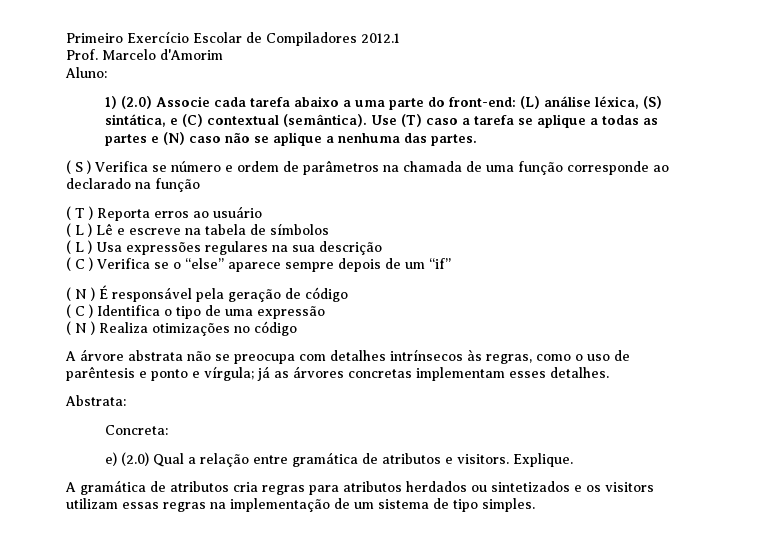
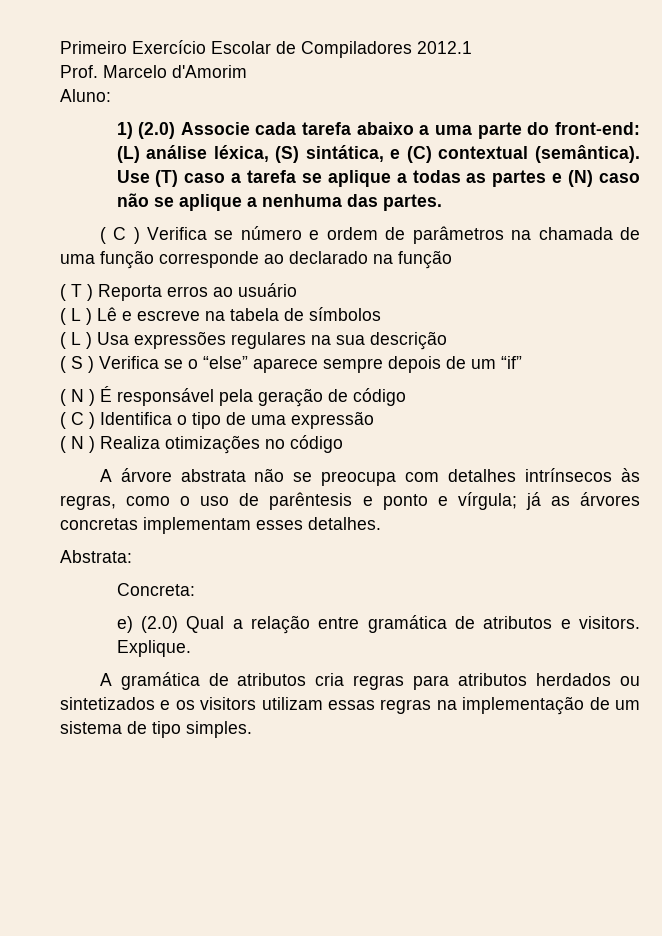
[75,162,83,172] S -> [113,227,127,240] C
[75,259,85,269] C -> [71,356,83,369] S

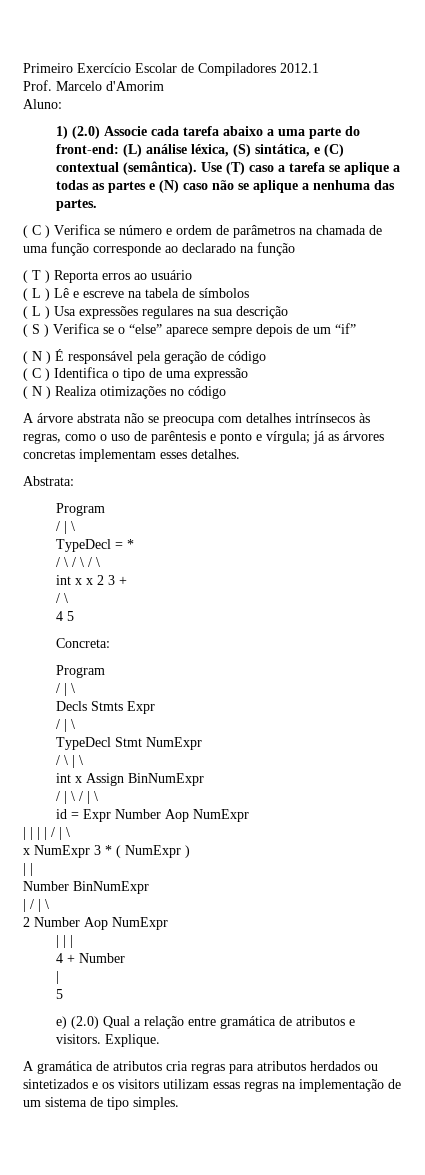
[116,583,195,596] Concreta: -> [55,503,105,516] [55,521,75,534] [55,539,134,552] [55,557,100,567] [55,575,127,585] [55,593,68,603] [55,611,74,621] [55,638,110,648] [55,665,105,678] [55,683,75,696] [55,701,155,714] [55,719,75,732] [55,737,202,750] [55,755,83,768] [55,773,204,786] [55,791,98,804] [55,809,249,822] [23,827,70,840] [23,845,190,858] [23,863,33,876] [23,881,149,894] [23,899,49,912] [23,917,168,930] [55,935,73,948] [55,953,125,963] [55,971,59,984] [55,989,63,999] Program // / | \ // TypeDecl = * // / \ / \ / \ // int x x 2 3 + // / \ // 4 5 // Concreta: // Program // / | \ // Decls Stmts Expr // / | \ // TypeDecl Stmt NumExpr // / \ | \ // int x Assign BinNumExpr // / | \ / | \ // id = Expr Number Aop NumExpr // | | | | / | \ // x NumExpr 3 * ( NumExpr ) // | | // Number BinNumExpr // | / | \ // 2 Number Aop NumExpr // | | | // 4 + Number // | // 5

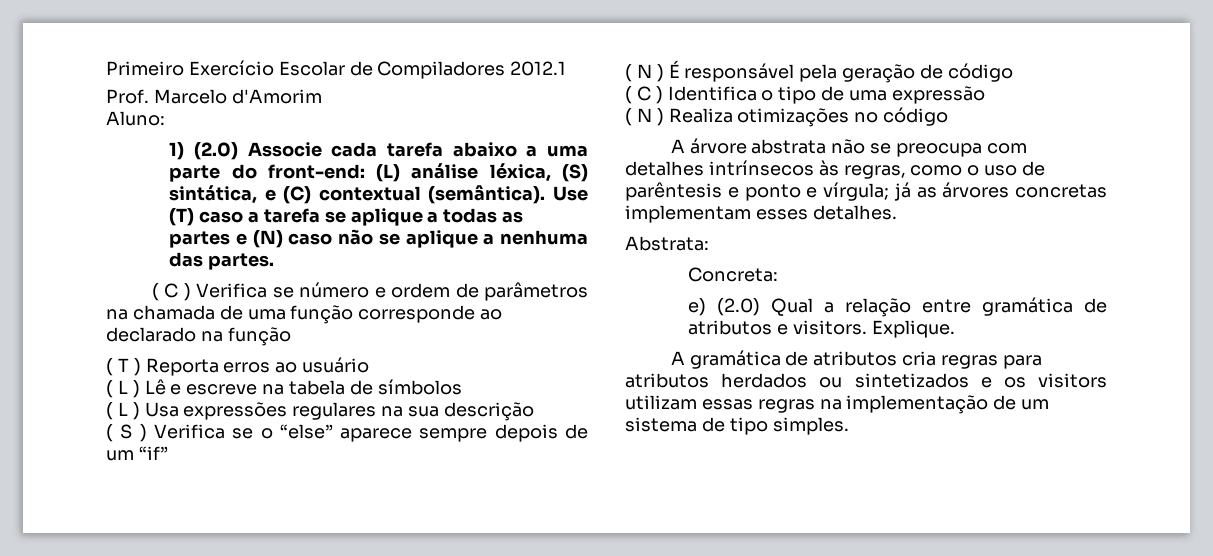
[55,503,105,516] [55,521,75,534] [55,539,134,552] [55,557,100,567] [55,575,127,585] [55,593,68,603] [55,611,74,621] [55,638,110,648] [55,665,105,678] [55,683,75,696] [55,701,155,714] [55,719,75,732] [55,737,202,750] [55,755,83,768] [55,773,204,786] [55,791,98,804] [55,809,249,822] [23,827,70,840] [23,845,190,858] [23,863,33,876] [23,881,149,894] [23,899,49,912] [23,917,168,930] [55,935,73,948] [55,953,125,963] [55,971,59,984] [55,989,63,999] Program // / | \ // TypeDecl = * // / \ / \ / \ // int x x 2 3 + // / \ // 4 5 // Concreta: // Program // / | \ // Decls Stmts Expr // / | \ // TypeDecl Stmt NumExpr // / \ | \ // int x Assign BinNumExpr // / | \ / | \ // id = Expr Number Aop NumExpr // | | | | / | \ // x NumExpr 3 * ( NumExpr ) // | | // Number BinNumExpr // | / | \ // 2 Number Aop NumExpr // | | | // 4 + Number // | // 5 -> [688,267,779,282] Concreta:

